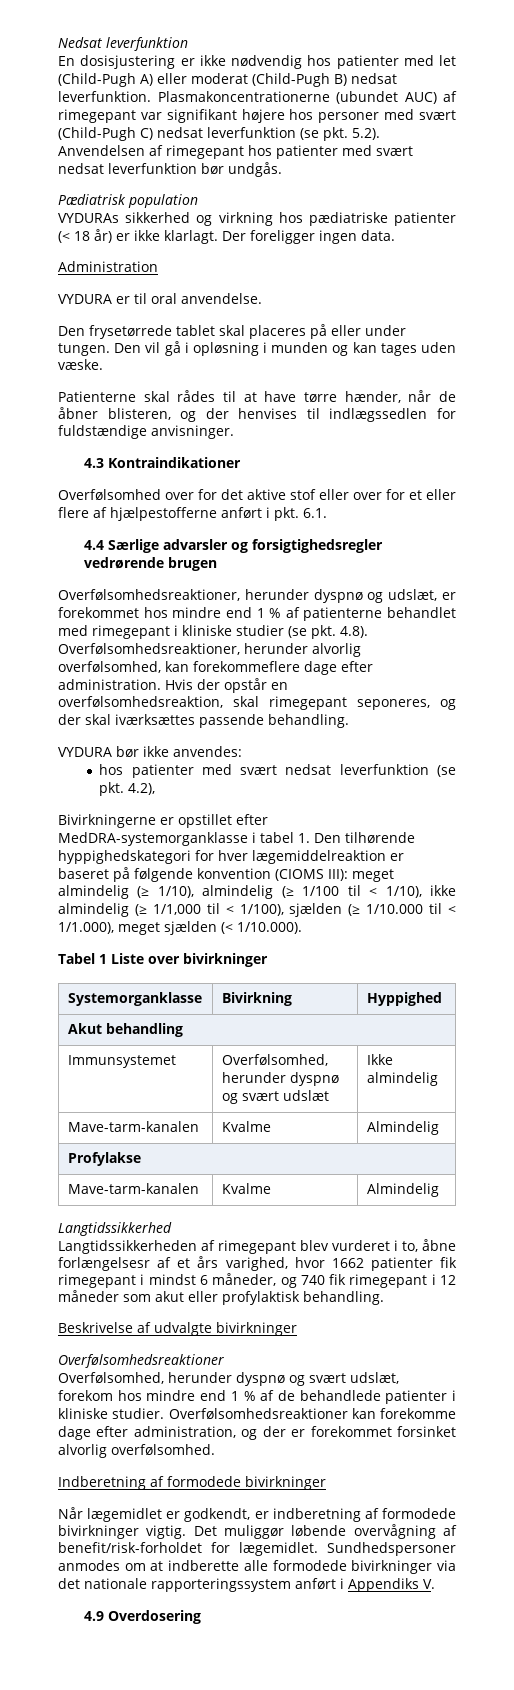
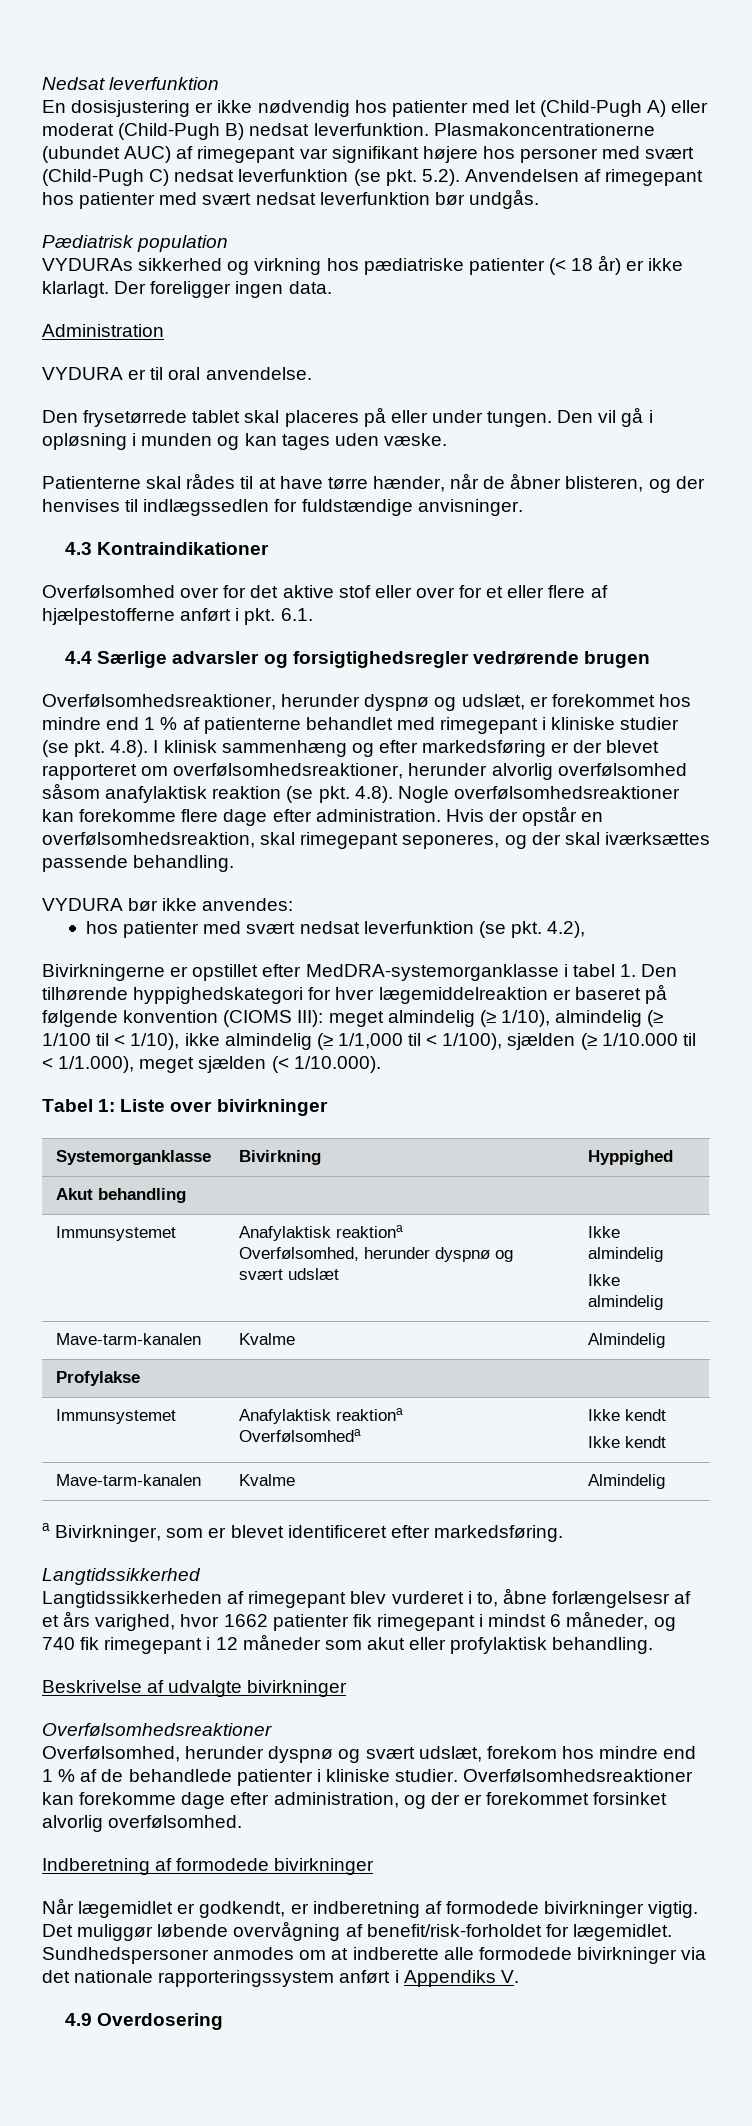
[58,643,361,657] [58,661,300,673] Overfølsomhedsreaktioner, herunder alvorlig overfølsomhed, kan forekommeflere -> [153,740,660,757] [42,763,687,780] [42,783,680,803] [42,809,219,822] I klinisk sammenhæng og efter markedsføring er der blevet rapporteret om overfølsomhedsreaktioner, herunder alvorlig overfølsomhed såsom anafylaktisk reaktion (se pkt. 4.8). Nogle overfølsomhedsreaktioner kan forekomme flere
[98,954,107,964] 1 -> [98,1099,116,1112] 1:
(176, 1061) none -> [238,1225,403,1241] Anafylaktisk reaktiona //
(438, 1079) none -> [587,1274,620,1286] [587,1295,663,1310] // Ikke almindelig
[67,1183,199,1194] [221,1183,271,1194] [366,1183,439,1197] Mave-tarm-kanalen | Kvalme | Almindelig -> [55,1409,176,1424] [238,1408,403,1424] [238,1429,361,1442] [587,1409,666,1421] [587,1436,666,1448] [55,1474,201,1486] [238,1474,295,1486] [587,1474,665,1489] [42,1523,563,1542] Immunsystemet | Anafylaktisk reaktiona // Overfølsomheda | Ikke kendt // Ikke kendt // Mave-tarm-kanalen | Kvalme | Almindelig // a Bivirkninger, som er blevet identificeret efter markedsføring.

